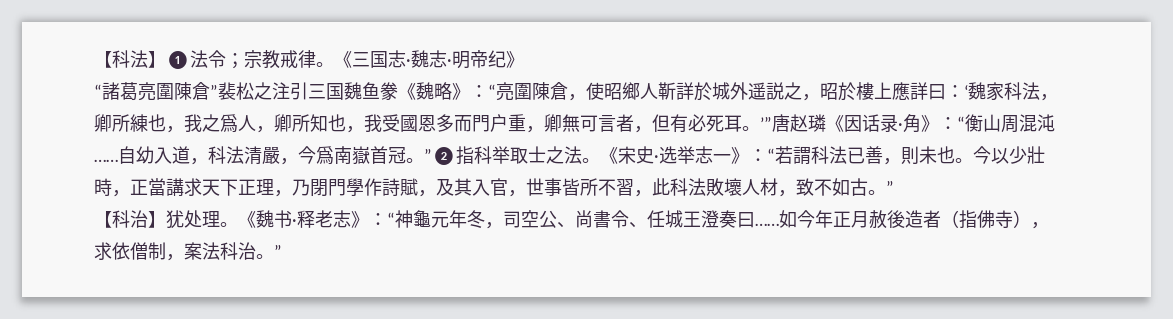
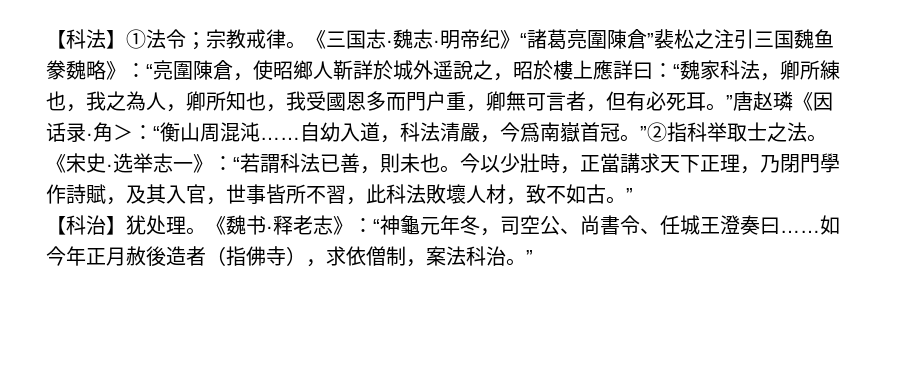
[166,51,190,69] ❶ -> [126,29,146,49] ①
(524, 59) // -> (520, 39) none
[398,83,416,100] 《 -> (66, 70) none
[766,82,784,100] 説 -> [453,61,473,80] 說
[964,85,968,98] ‘ -> [673,64,680,78] “
[220,114,238,133] 爲 -> [126,91,146,111] 為
[760,116,772,130] ’” -> [726,95,733,109] ”
[921,115,939,132] 》 -> [113,124,133,140] ＞
[424,147,456,165] ”❷ -> [640,122,667,142] ”②

